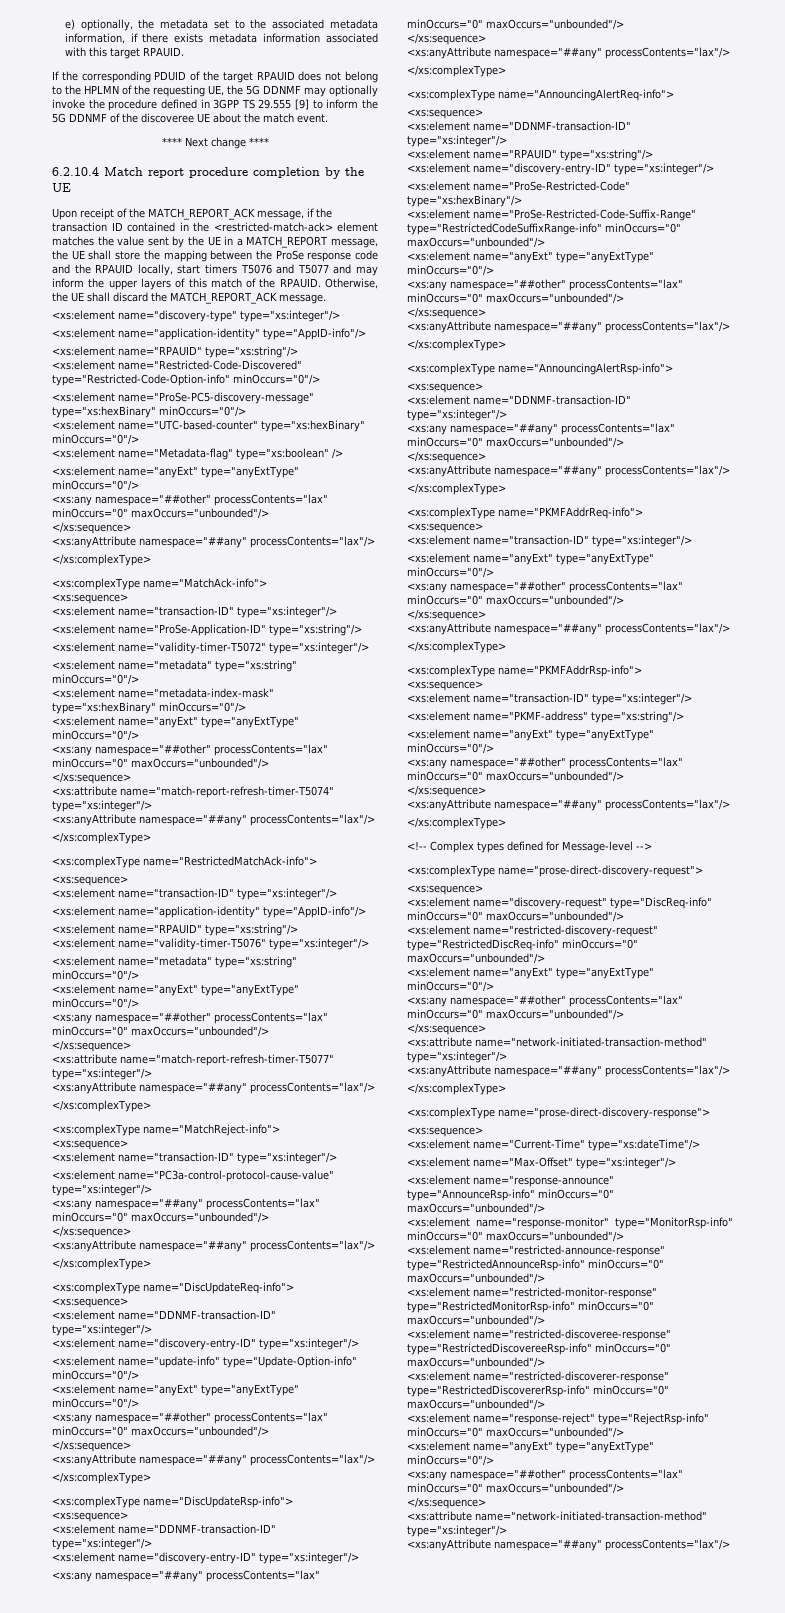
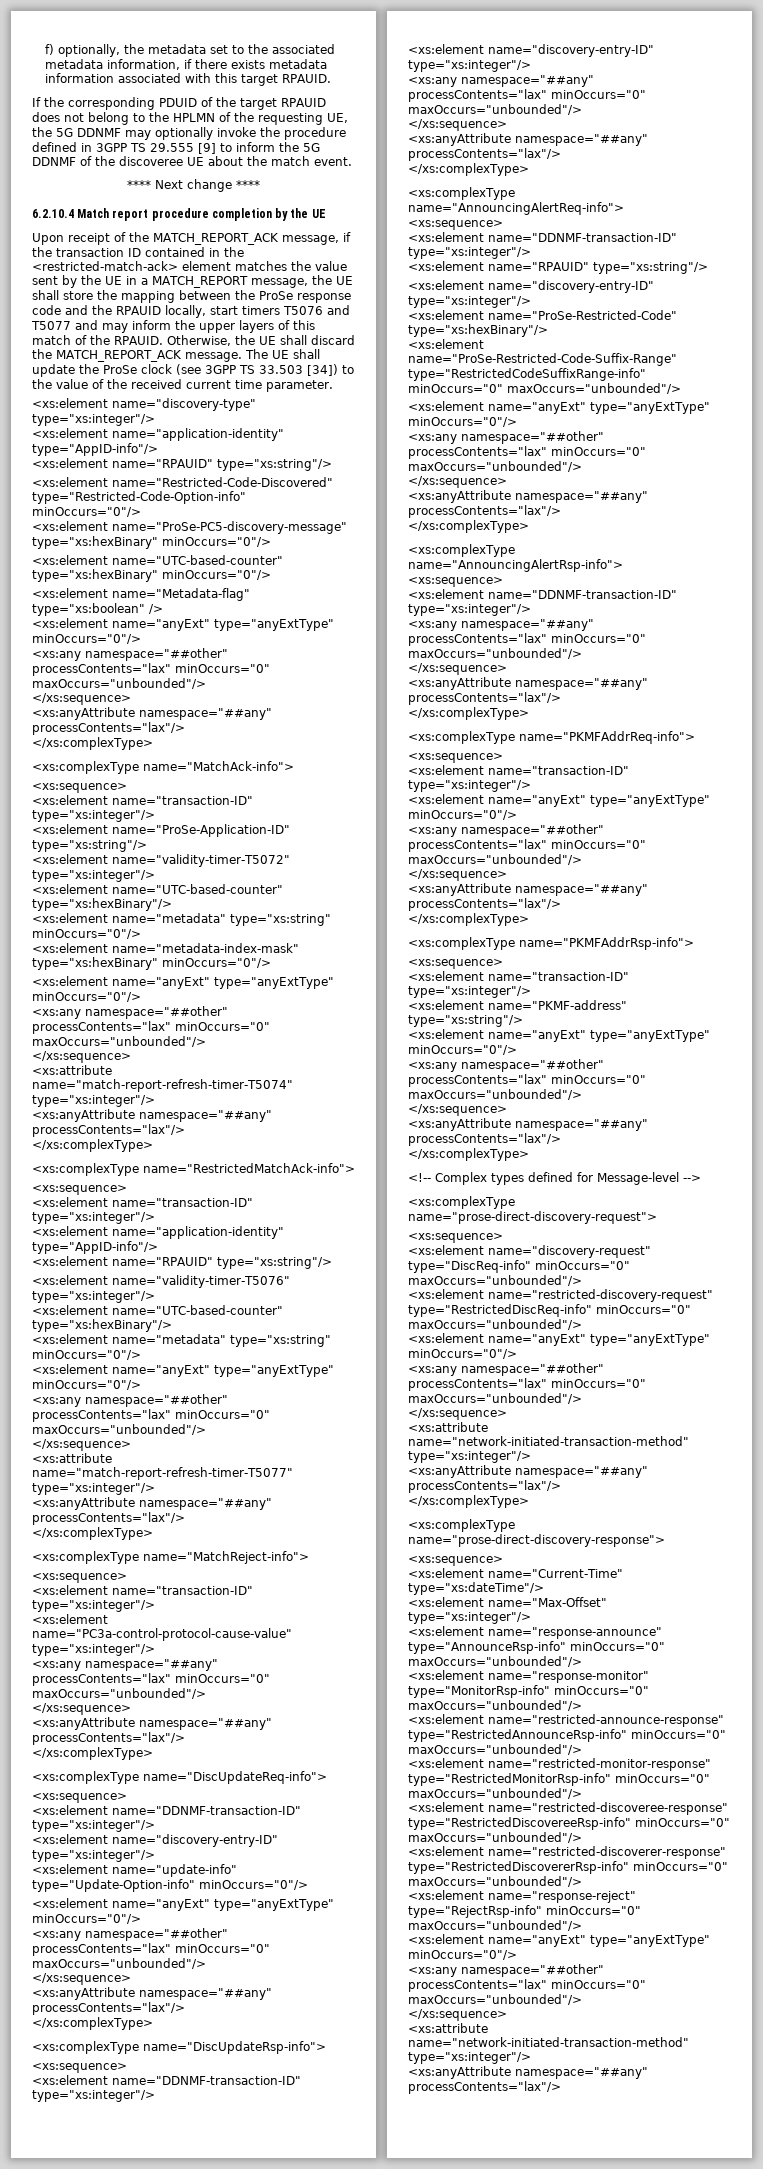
[64,19,75,30] e) -> [44,44,54,55] f)
(326, 299) none -> [245,349,320,359] [32,364,354,377] [32,379,333,392] The UE shall update the ProSe clock (see 3GPP TS 33.503 [34]) to the value of the received current time parameter.
(369, 648) none -> [32,884,283,894] [32,898,172,911] // <xs:element name="UTC-based-counter" type="xs:hexBinary"/>
(369, 944) none -> [32,1305,283,1315] [32,1319,172,1332] // <xs:element name="UTC-based-counter" type="xs:hexBinary"/>

